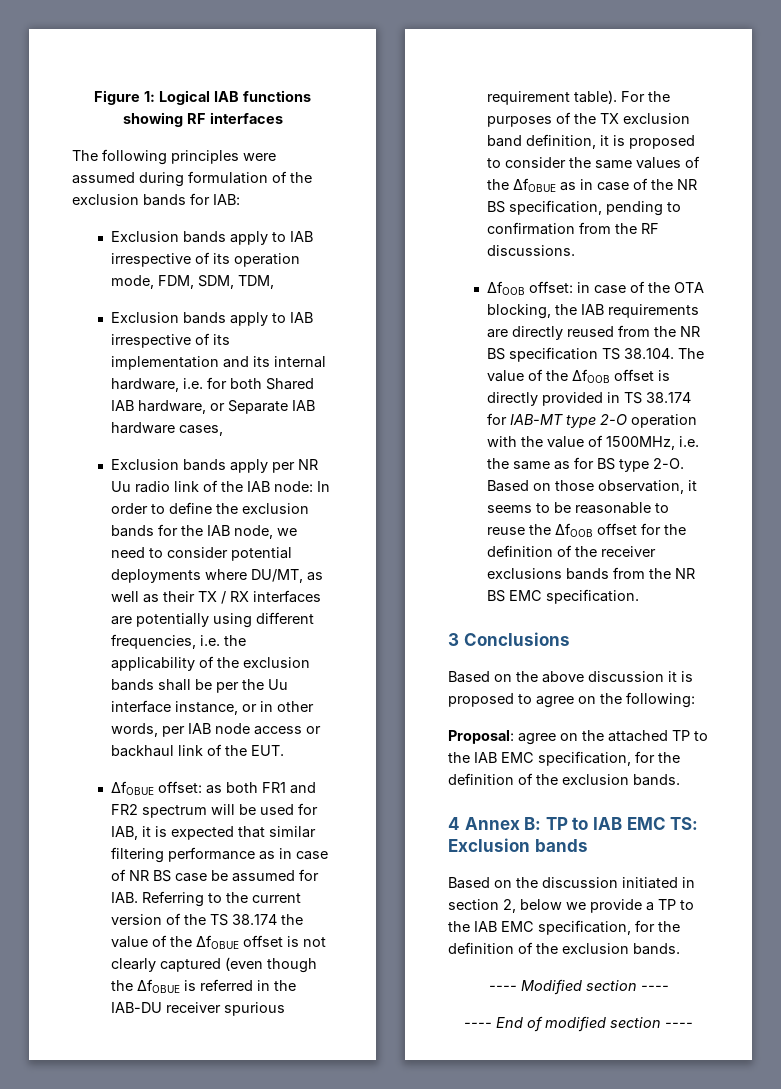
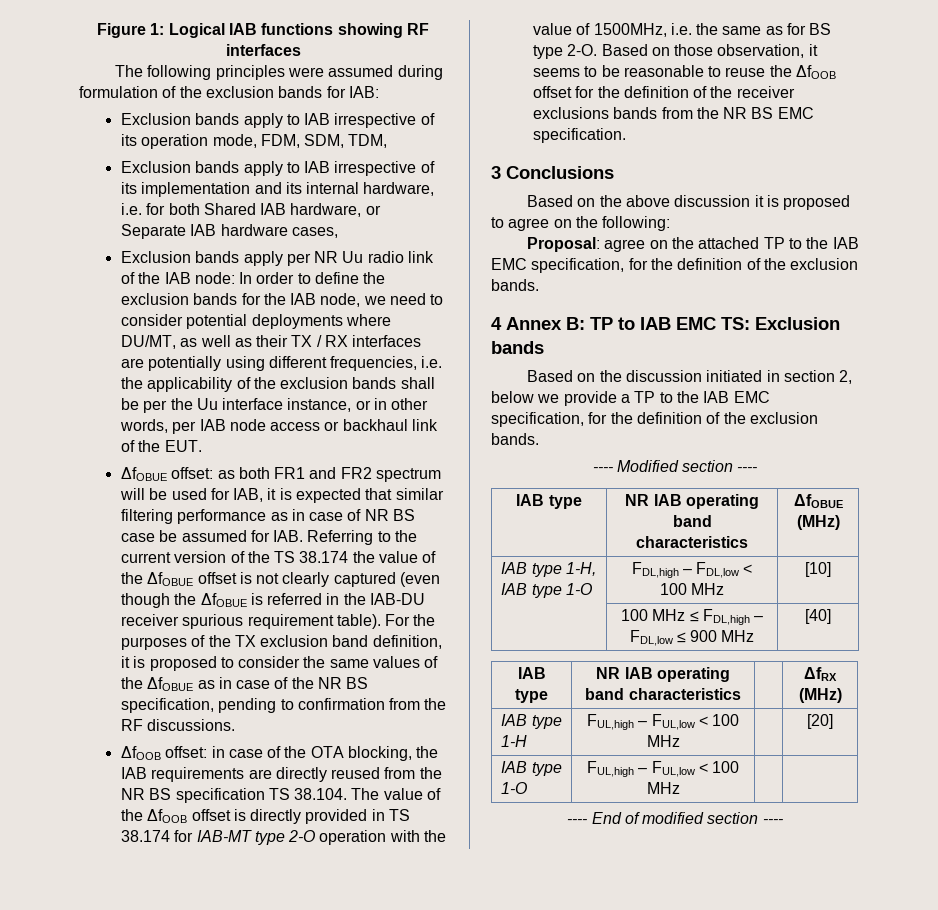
(669, 988) none -> [516,494,582,509] [625,494,759,509] [672,515,712,527] [636,536,748,548] [793,494,843,508] [796,515,840,530] [501,562,596,577] [501,583,592,598] [631,562,753,578] [659,583,725,595] [805,562,831,577] [620,609,764,625] [629,630,755,646] [805,609,831,624] [517,667,546,679] [515,689,548,703] [596,667,730,682] [585,688,741,700] [804,667,837,681] [798,688,842,703] [501,714,562,729] [501,735,528,747] [586,714,740,730] [646,735,680,747] [807,714,833,729] [501,761,562,776] [501,782,528,794] [586,761,740,777] [646,782,680,794] // IAB type | NR IAB operating band characteristics | ΔfOBUE (MHz) // IAB type 1-H, IAB type 1-O | FDL,high – FDL,low < 100 MHz | [10] // | 100 MHz ≤ FDL,high – FDL,low ≤ 900 MHz | [40] // IAB type | NR IAB operating band characteristics | | ΔfRX (MHz) // IAB type 1-H | FUL,high – FUL,low < 100 MHz | | [20] // IAB type 1-O | FUL,high – FUL,low < 100 MHz | |

